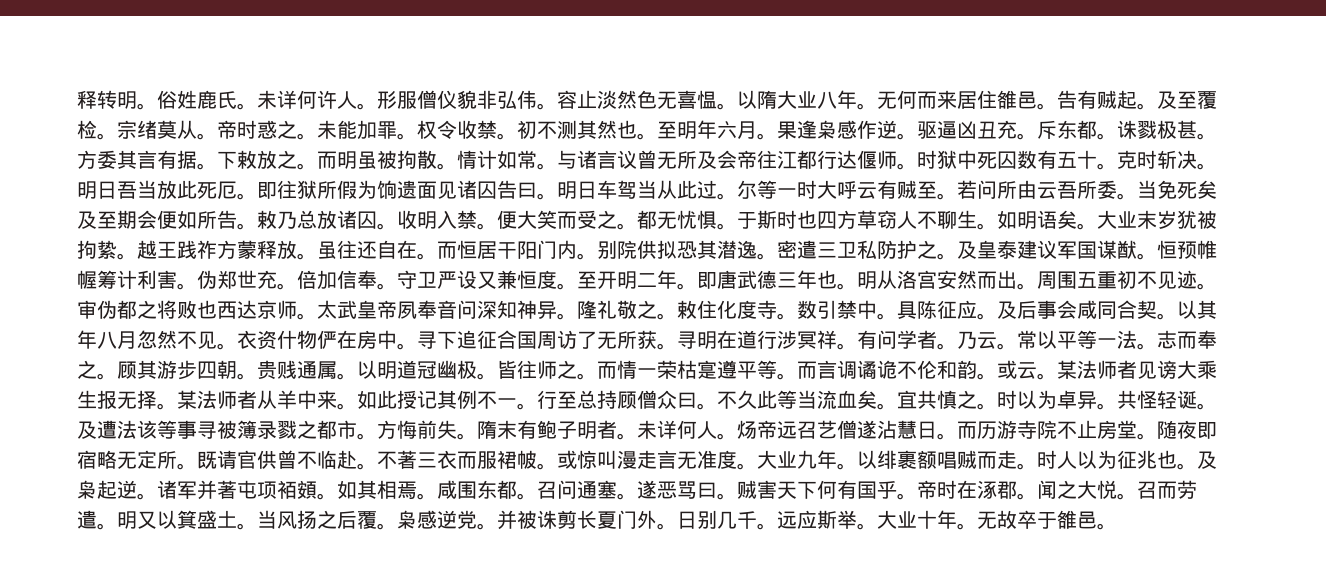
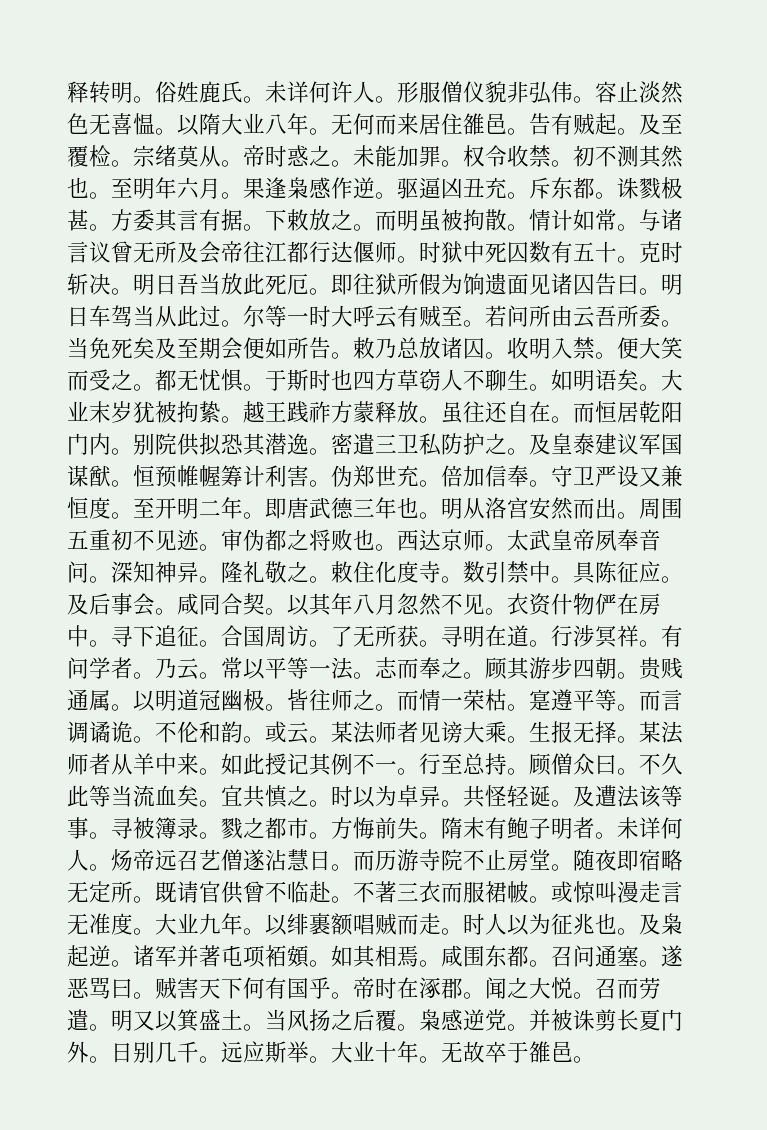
[497,242,517,259] 干 -> [639,401,661,423] 乾
(217, 309) none -> [375,544,397,551] 。
(477, 309) none -> [89,576,111,583] 。
(1077, 309) none -> [155,608,177,615] 。
(497, 339) none -> [199,640,221,647] 。
(577, 339) none -> [309,640,331,647] 。
(757, 339) none -> [529,640,551,647] 。
(697, 369) none -> [507,704,529,711] 。
(897, 369) none -> [133,736,155,743] 。
(1217, 369) none -> [507,736,529,743] 。
(617, 399) none -> [507,768,529,775] 。
(197, 429) none -> [89,832,111,839] 。
(277, 430) none -> [199,832,221,839] 。

